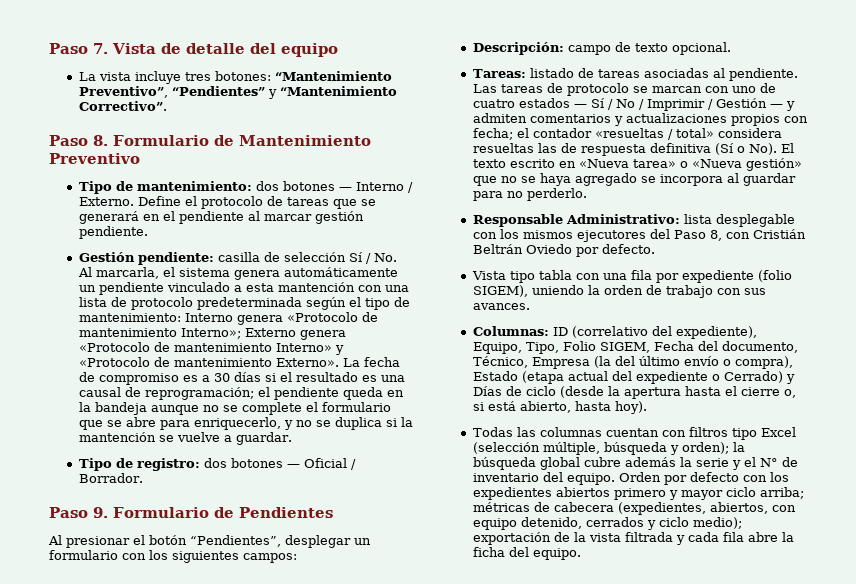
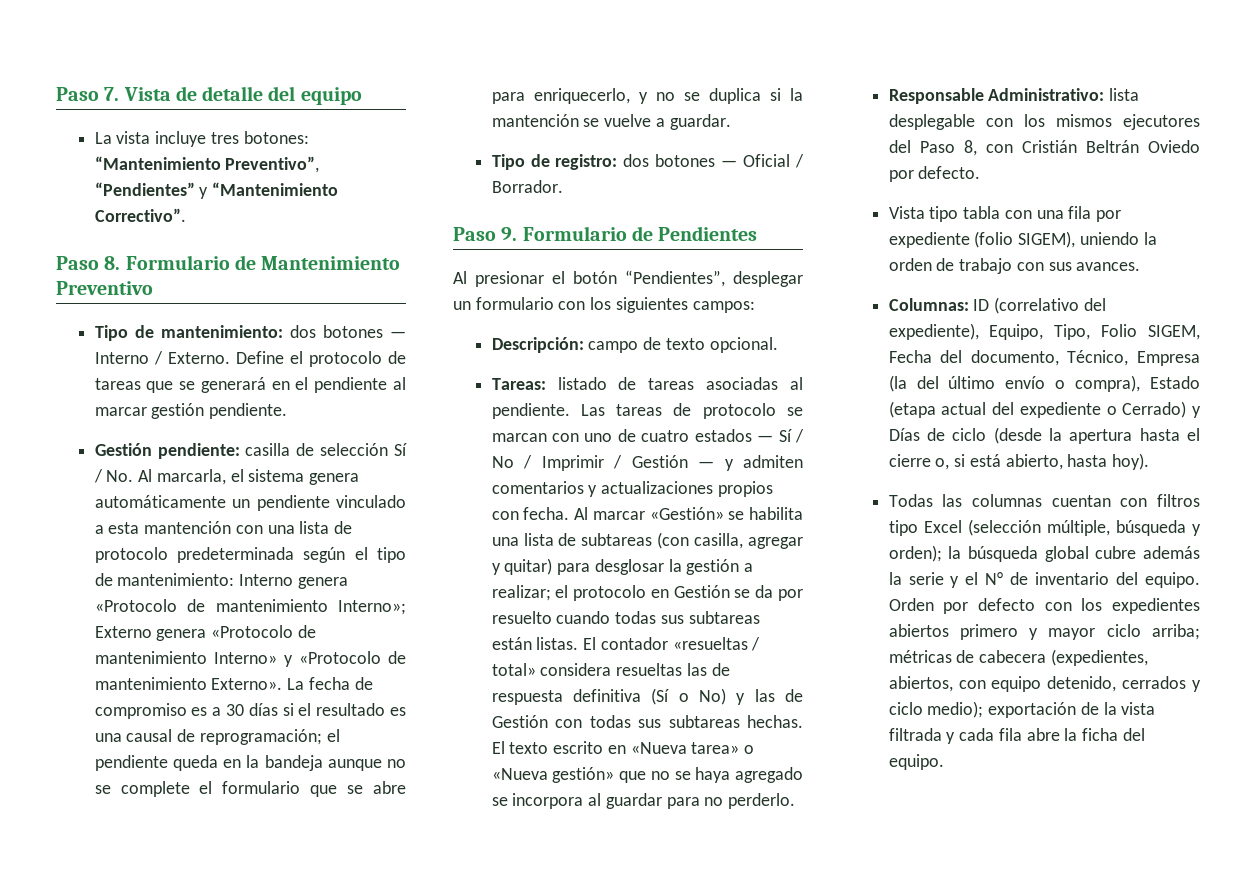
[472,128,529,140] fecha; el -> [523,507,803,520] [491,532,803,549] [491,558,753,575] [491,585,803,601] [491,611,760,624] [491,637,597,650] fecha. Al marcar «Gestión» se habilita una lista de subtareas (con casilla, agregar y quitar) para desglosar la gestión a realizar; el protocolo en Gestión se da por resuelto cuando todas sus subtareas están listas. El
[748,143,777,155] No). -> [698,688,803,705] [491,715,803,728] No) y las de Gestión con todas sus subtareas hechas.

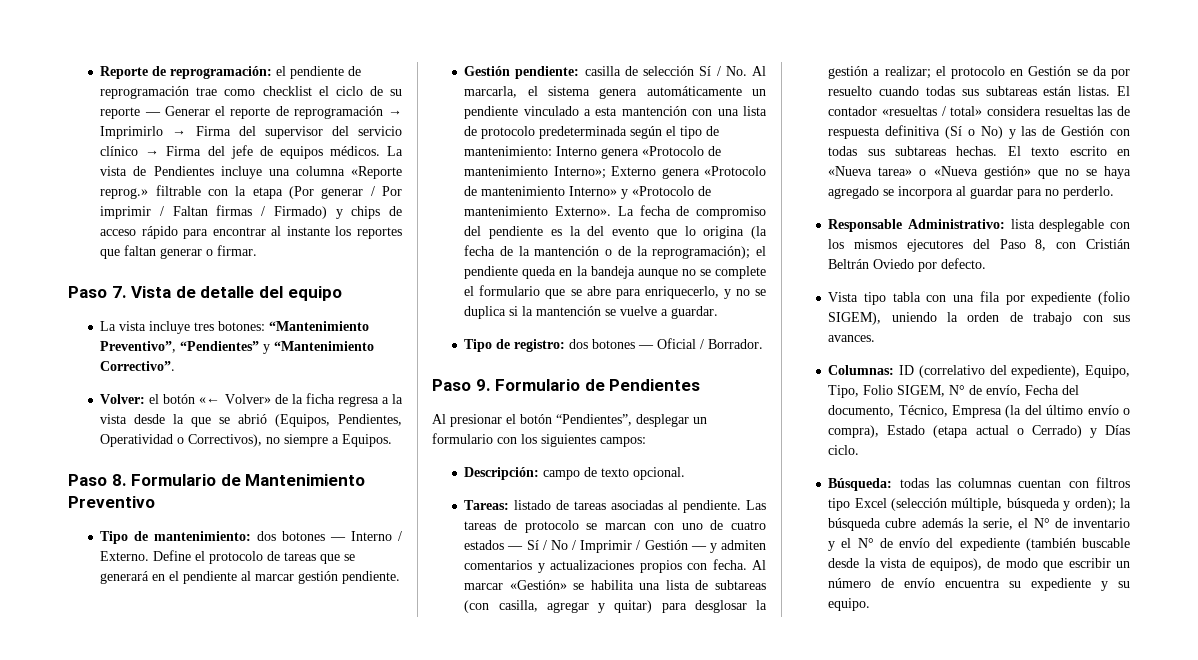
(56, 94) none -> [100,66,362,79] [100,86,402,99] [100,106,402,119] [100,126,402,139] [100,145,403,159] [100,166,402,179] [100,185,402,199] [100,205,402,219] [100,226,402,239] [100,245,258,259] Reporte de reprogramación: el pendiente de reprogramación trae como checklist el ciclo de su reporte — Generar el reporte de reprogramación → Imprimirlo → Firma del supervisor del servicio clínico → Firma del jefe de equipos médicos. La vista de Pendientes incluye una columna «Reporte reprog.» filtrable con la etapa (Por generar / Por imprimir / Faltan firmas / Firmado) y chips de acceso rápido para encontrar al instante los reportes que faltan generar o firmar. //
(186, 215) none -> [100,393,403,407] [100,414,402,427] [100,434,393,447] // Volver: el botón «← Volver» de la ficha regresa a la vista desde la que se abrió (Equipos, Pendientes, Operatividad o Correctivos), no siempre a Equipos.
[191,703,406,716] [94,729,322,745] es a 30 días si el resultado es una causal de reprogramación; -> [464,226,767,239] [464,245,751,259] del pendiente es la del evento que lo origina (la fecha de la mantención o de la reprogramación);
(1200, 332) none -> [949,385,1022,397] N° de envío,
[992,402,1101,418] del expediente -> (1009, 430) none
[926,427,1200,444] [888,453,1149,470] [888,494,933,507] de ciclo (desde la apertura hasta el cierre o, si está abierto, hasta hoy). // Todas -> [828,445,860,455] [828,478,929,491] ciclo. // Búsqueda: todas
[1044,546,1089,562] global -> (882, 524) none
[908,572,1200,588] [888,598,1200,614] [888,624,1200,640] [888,649,1148,666] [888,676,1201,692] [888,701,1156,718] [888,728,1145,744] serie y el N° de inventario del equipo. Orden por defecto con los expedientes abiertos primero y mayor ciclo arriba; métricas de cabecera (expedientes, abiertos, con equipo detenido, cerrados y ciclo medio); exportación de la vista filtrada y cada fila abre la ficha del -> [983,518,1130,530] [828,538,1130,551] [828,558,1130,571] [828,578,1130,591] serie, el N° de inventario y el N° de envío del expediente (también buscable desde la vista de equipos), de modo que escribir un número de envío encuentra su expediente y su

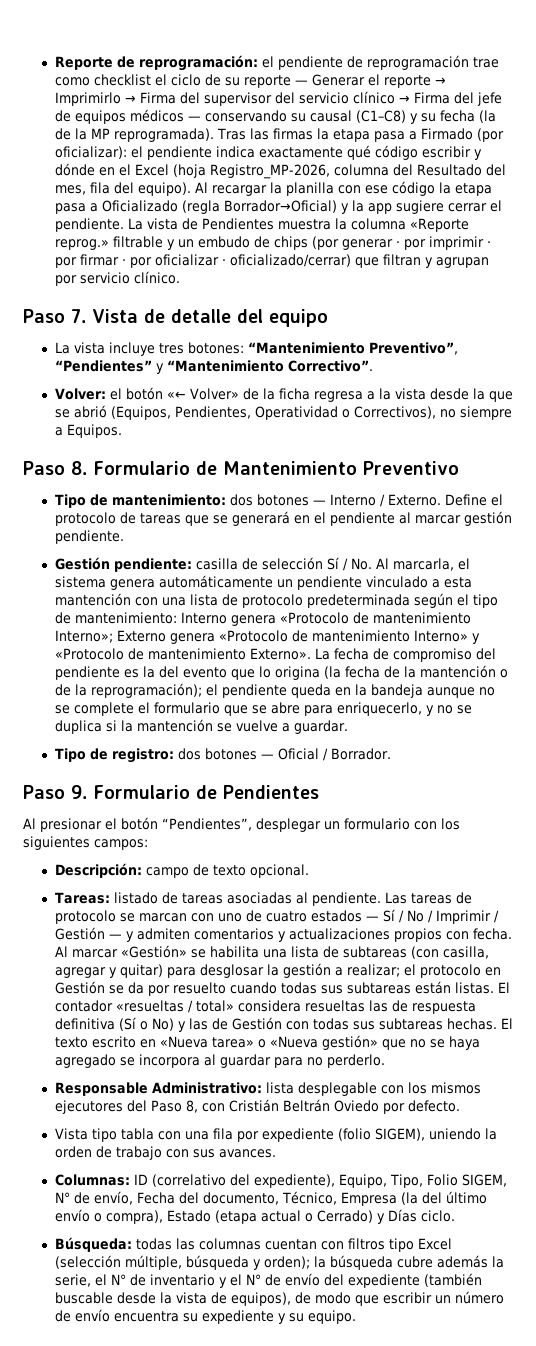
[275,106,383,119] de reprogramación -> (431, 81) none
[329,146,380,156] médicos. -> [129,109,496,124] [54,128,504,142] [54,145,482,160] [54,163,506,179] [54,181,492,196] [54,200,502,214] [54,218,124,232] médicos — conservando su causal (C1–C8) y su fecha (la de la MP reprogramada). Tras las firmas la etapa pasa a Firmado (por oficializar): el pendiente indica exactamente qué código escribir y dónde en el Excel (hoja Registro_MP-2026, columna del Resultado del mes, fila del equipo). Al recargar la planilla con ese código la etapa pasa a Oficializado (regla Borrador→Oficial) y la app sugiere cerrar el pendiente.
[220,166,290,179] incluye una -> [277,218,347,230] muestra la
[207,186,402,199] [100,205,402,219] [100,226,402,239] [100,245,258,259] con la etapa (Por generar / Por imprimir / Faltan firmas / Firmado) y chips de acceso rápido para encontrar al instante los reportes que faltan generar o firmar. -> [166,236,491,250] [54,254,489,268] [54,271,180,286] y un embudo de chips (por generar · por imprimir · por firmar · por oficializar · oficializado/cerrar) que filtran y agrupan por servicio clínico.

